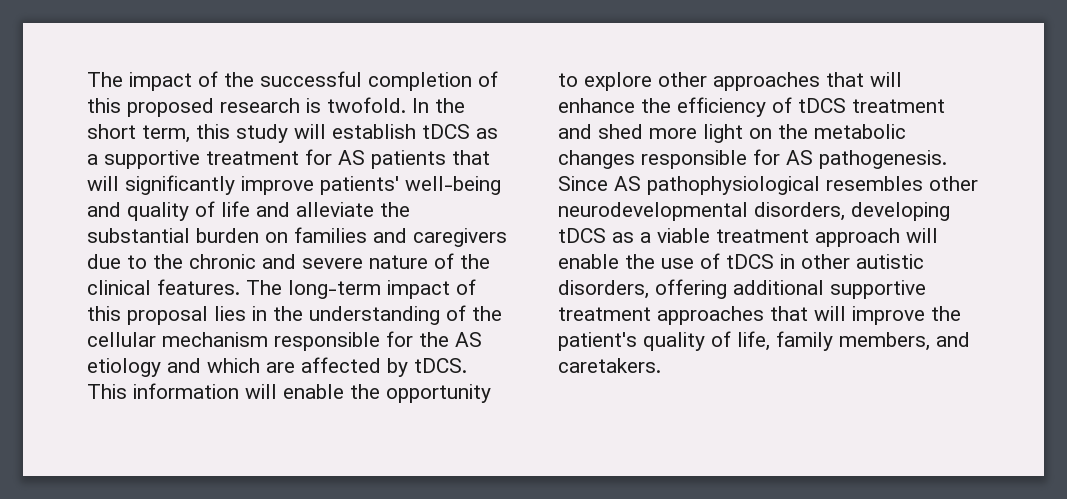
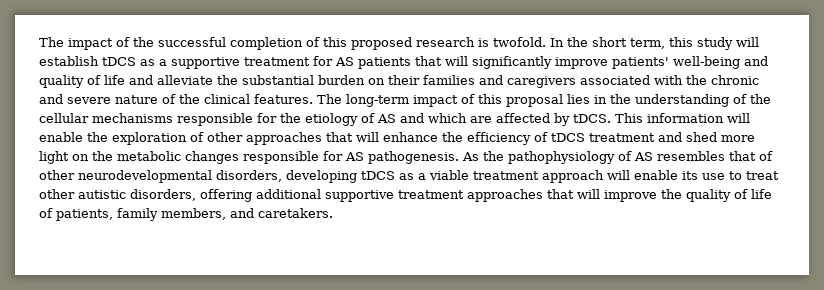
(288, 237) none -> [388,75,420,85] their
[87,254,147,269] due to -> [580,75,683,85] associated with
[162,332,268,347] mechanism -> [92,113,173,123] mechanisms
[455,332,482,347] [87,358,161,377] AS etiology -> [305,113,396,126] etiology of AS
[386,384,491,403] [558,72,652,91] opportunity to explore -> [112,132,204,145] exploration of
[558,176,923,195] Since AS pathophysiological resembles -> [462,151,773,164] As the pathophysiology of AS resembles that of
[625,253,795,269] the use of tDCS in -> [682,171,779,180] its use to treat
[558,331,770,351] patient's quality of life, -> [686,189,772,202] [39,208,113,221] quality of life of patients,

